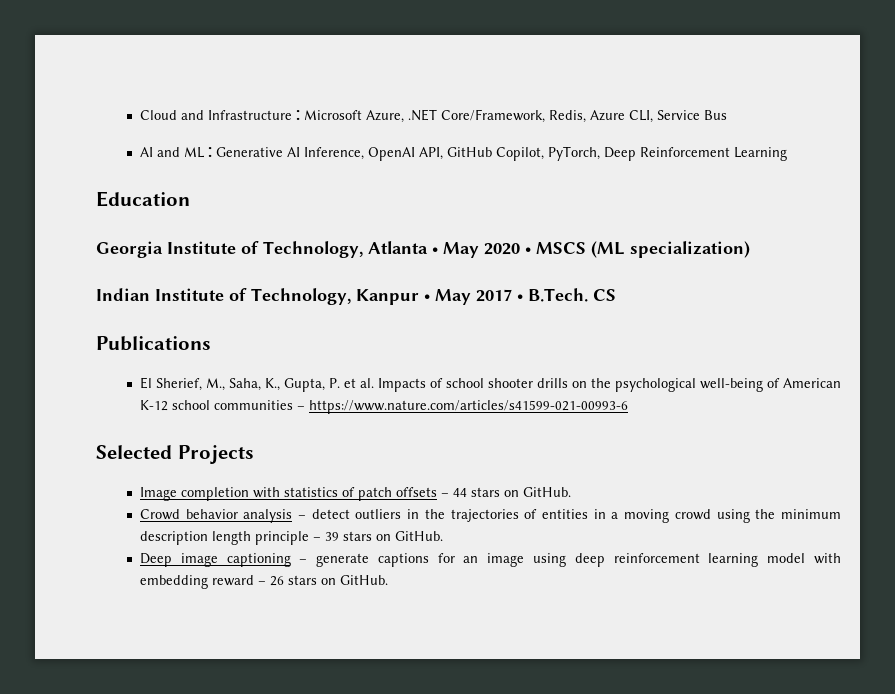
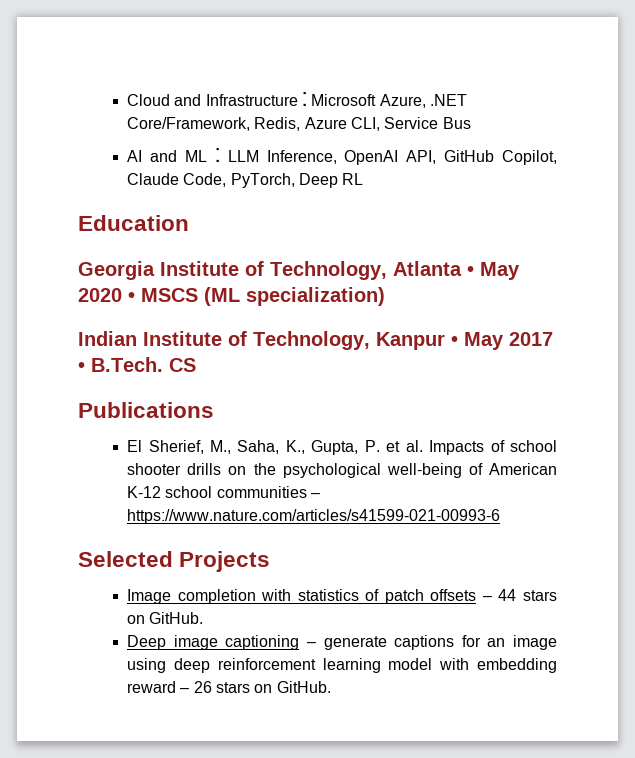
[215,147,300,157] Generative AI -> [227,150,259,162] LLM
[547,146,787,161] PyTorch, Deep Reinforcement Learning -> [127,173,364,188] Claude Code, PyTorch, Deep RL
[139,509,842,523] [139,531,443,545] // Crowd behavior analysis – detect outliers in the trajectories of entities in a moving crowd using the minimum description length principle – 39 stars on GitHub. -> (204, 618) none

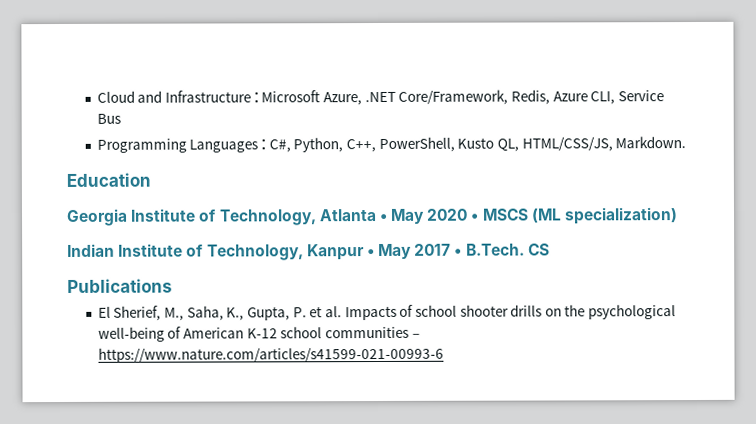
[127,148,557,165] [127,173,364,188] AI and ML ⁚ LLM Inference, OpenAI API, GitHub Copilot, Claude Code, PyTorch, Deep RL -> [96,136,687,153] Programming Languages ⁚ C#, Python, C++, PowerShell, Kusto QL, HTML/CSS/JS, Markdown.
[78,551,271,572] [127,589,557,604] [127,612,204,624] [127,635,557,650] [127,658,557,673] [127,681,331,693] // Selected Projects // Image completion with statistics of patch offsets – 44 stars on GitHub. // Deep image captioning – generate captions for an image using deep reinforcement learning model with embedding reward – 26 stars on GitHub. -> (444, 354) none

